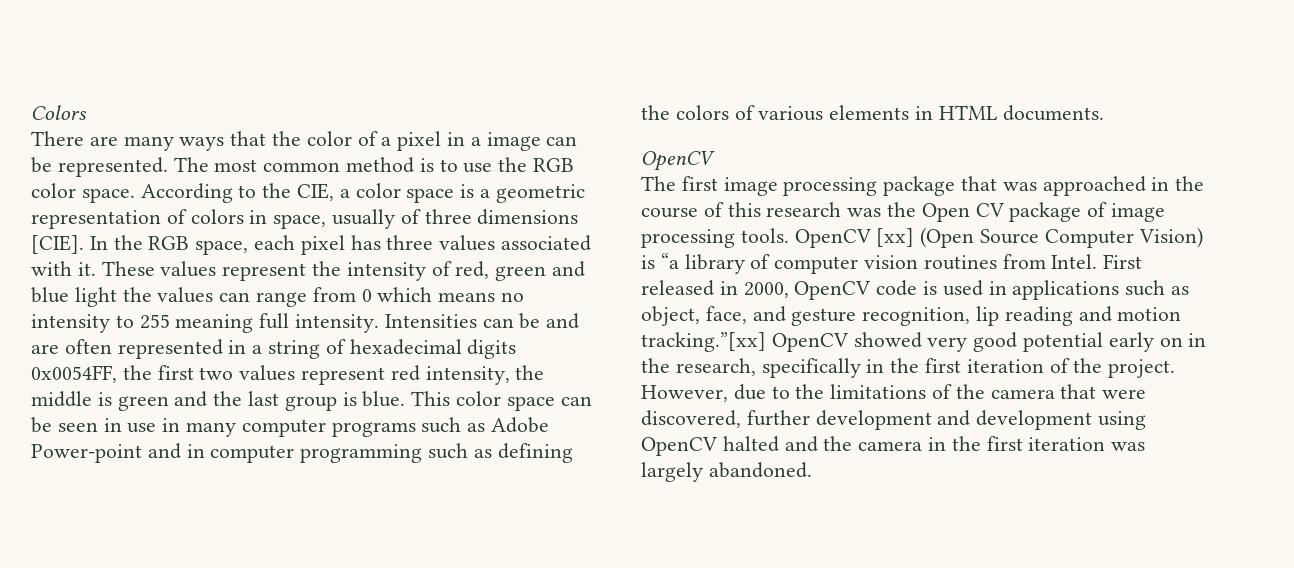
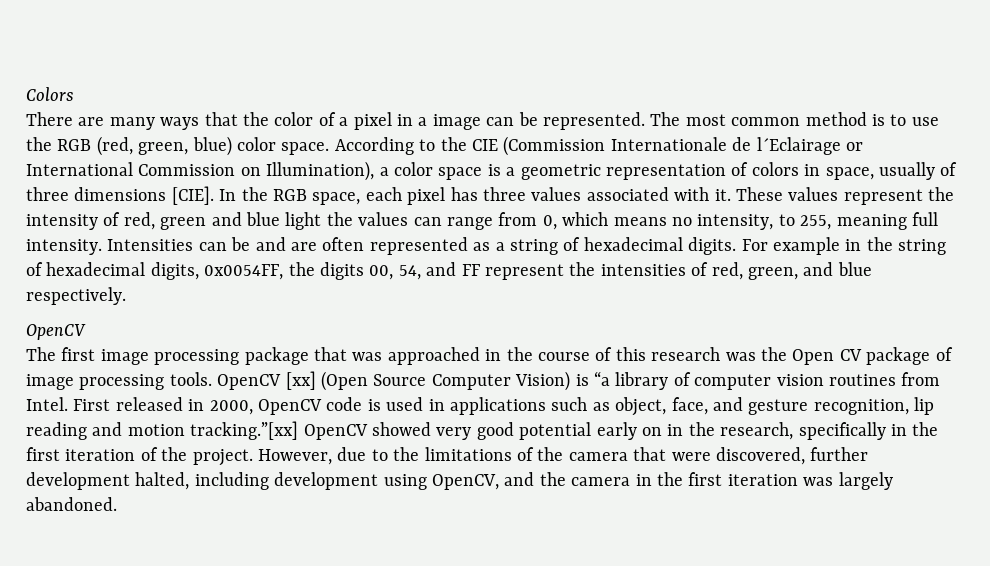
(575, 165) none -> [96,136,232,156] (red, green, blue)
[297,183,335,201] CIE, -> [471,136,863,156] [26,161,375,181] CIE (Commission Internationale de l´Eclairage or International Commission on Illumination),
[361,289,372,302] 0 -> [542,215,557,230] 0,
[31,314,170,333] intensity to 255 -> [697,214,832,230] intensity, to 255,
[228,340,247,354] in -> [473,242,491,251] as
[467,339,517,359] [31,365,545,385] [31,391,592,411] [31,417,550,437] [31,443,573,463] [641,105,1104,121] digits 0x0054FF, the first two values represent red intensity, the middle is green and the last group is blue. This color space can be seen in use in many computer programs such as Adobe Power-point and in computer programming such as defining the colors of various elements in HTML documents. -> [688,237,947,255] [26,262,872,280] [26,287,126,305] digits. For example in the string of hexadecimal digits, 0x0054FF, the digits 00, 54, and FF represent the intensities of red, green, and blue respectively.
[937,410,1147,430] [641,436,779,456] and development using OpenCV halted -> [135,472,499,490] halted, including development using OpenCV,

